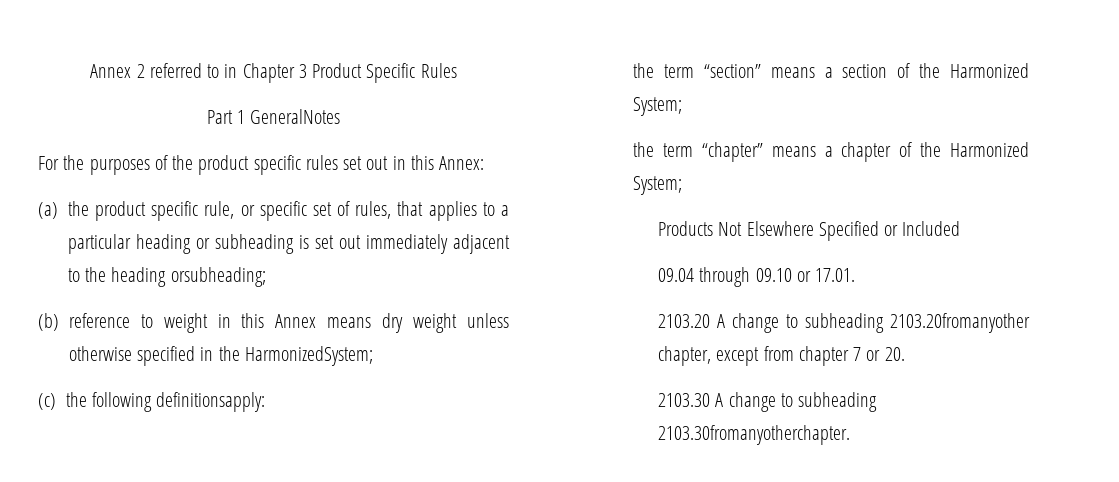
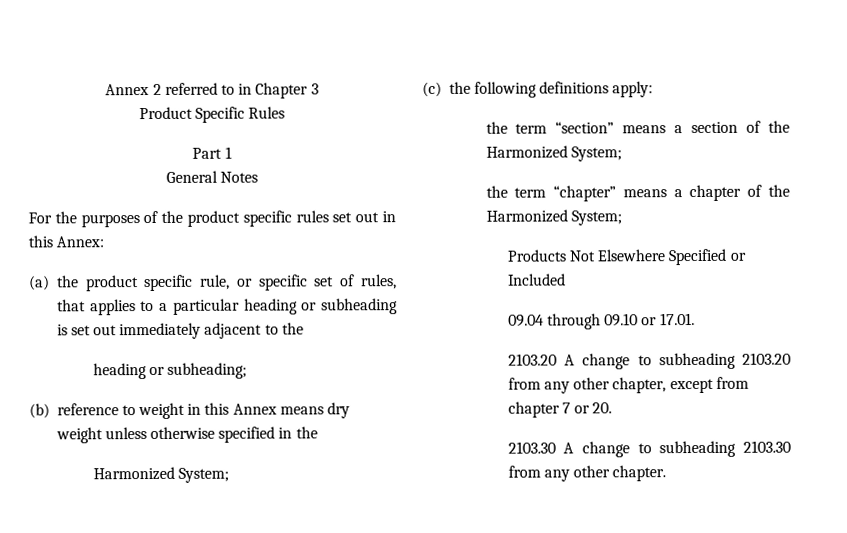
(307, 71) none -> (319, 89) //
[250,109,341,124] GeneralNotes -> [165,170,259,183] // General Notes
[111,267,266,287] heading orsubheading; -> [92,362,247,380] // heading or subheading;
[244,346,373,366] HarmonizedSystem; -> [92,466,229,483] // Harmonized System;
[156,392,266,412] definitionsapply: -> [539,81,654,98] definitions apply:
[890,313,1030,333] 2103.20fromanyother -> [742,352,791,365] [507,377,611,394] 2103.20 from any other
[658,425,851,445] 2103.30fromanyotherchapter. -> [743,440,791,453] [507,465,667,482] 2103.30 from any other chapter.

